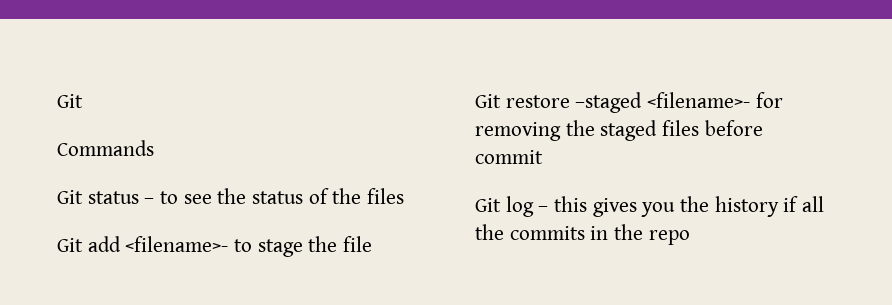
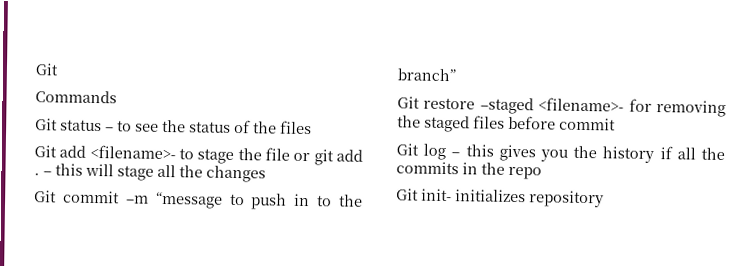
(373, 244) none -> [293,149,363,166] [34,163,266,183] [34,190,363,210] [397,68,457,82] or git add . – this will stage all the changes // Git commit –m “message to push in to the branch”
(690, 237) none -> [396,188,604,208] // Git init- initializes repository

